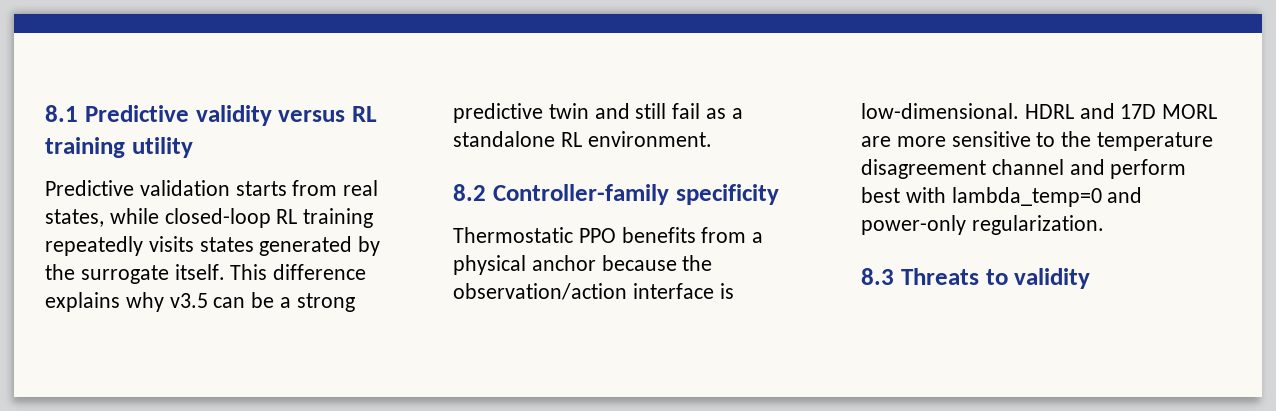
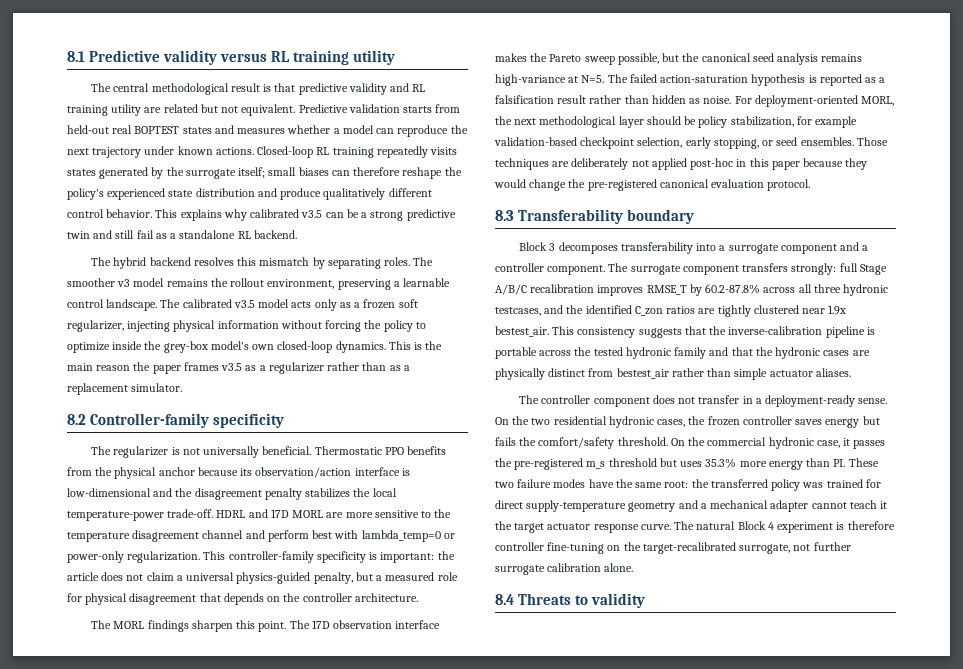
[45,180,379,196] [45,208,271,228] Predictive validation starts from real states, while closed-loop -> [91,83,426,95] [67,104,461,116] [67,125,468,137] [67,146,314,158] The central methodological result is that predictive validity and RL training utility are related but not equivalent. Predictive validation starts from held-out real BOPTEST states and measures whether a model can reproduce the next trajectory under known actions. Closed-loop
[174,264,367,280] itself. This difference -> [238,167,462,179] [67,188,432,200] [67,209,178,218] itself; small biases can therefore reshape the policy's experienced state distribution and produce qualitatively different control behavior. This
(164, 302) none -> [250,209,300,218] calibrated
[587,131,712,147] [453,184,779,205] environment. // 8.2 Controller-family specificity // -> [253,230,297,239] [91,257,434,269] [67,278,451,290] [67,299,418,311] [67,320,426,332] [67,341,443,353] [67,362,410,374] [67,383,183,395] [67,413,285,428] [91,446,312,458] backend. // The hybrid backend resolves this mismatch by separating roles. The smoother v3 model remains the rollout environment, preserving a learnable control landscape. The calibrated v3.5 model acts only as a frozen soft regularizer, injecting physical information without forcing the policy to optimize inside the grey-box model's own closed-loop dynamics. This is the main reason the paper frames v3.5 as a regularizer rather than as a replacement simulator. // 8.2 Controller-family specificity // The regularizer is not universally beneficial.
[752,232,764,243] a -> [95,467,113,476] the
[682,255,713,271] the -> [240,468,253,476] its
[861,103,1019,119] low-dimensional. -> [67,488,397,500] [67,509,214,521] low-dimensional and the disagreement penalty stabilizes the local temperature-power trade-off.
[1107,187,1143,203] and -> [443,533,455,539] or
[861,268,894,285] // 8.3 -> [203,551,455,563] [67,572,458,584] [67,593,418,605] [91,620,441,632] [495,53,863,65] [495,74,886,86] [495,95,895,107] [495,116,858,128] [494,137,888,149] [495,158,868,170] [494,179,811,191] [495,209,695,224] [519,242,869,254] [495,263,887,275] [495,284,889,296] [495,305,847,317] [495,326,875,338] [495,347,870,359] [495,368,851,380] [519,395,888,407] [495,416,880,428] [495,437,886,449] [495,458,879,470] [495,479,881,491] [495,500,888,512] [495,521,895,533] [495,542,851,554] [495,563,634,575] [495,594,514,605] This controller-family specificity is important: the article does not claim a universal physics-guided penalty, but a measured role for physical disagreement that depends on the controller architecture. // The MORL findings sharpen this point. The 17D observation interface makes the Pareto sweep possible, but the canonical seed analysis remains high-variance at N=5. The failed action-saturation hypothesis is reported as a falsification result rather than hidden as noise. For deployment-oriented MORL, the next methodological layer should be policy stabilization, for example validation-based checkpoint selection, early stopping, or seed ensembles. Those techniques are deliberately not applied post-hoc in this paper because they would change the pre-registered canonical evaluation protocol. // 8.3 Transferability boundary // Block 3 decomposes transferability into a surrogate component and a controller component. The surrogate component transfers strongly: full Stage A/B/C recalibration improves RMSE_T by 60.2-87.8% across all three hydronic testcases, and the identified C_zon ratios are tightly clustered near 1.9x bestest_air. This consistency suggests that the inverse-calibration pipeline is portable across the tested hydronic family and that the hydronic cases are physically distinct from bestest_air rather than simple actuator aliases. // The controller component does not transfer in a deployment-ready sense. On the two residential hydronic cases, the frozen controller saves energy but fails the comfort/safety threshold. On the commercial hydronic case, it passes the pre-registered m_s threshold but uses 35.3% more energy than PI. These two failure modes have the same root: the transferred policy was trained for direct supply-temperature geometry and a mechanical adapter cannot teach it the target actuator response curve. The natural Block 4 experiment is therefore controller fine-tuning on the target-recalibrated surrogate, not further surrogate calibration alone. // 8.4

